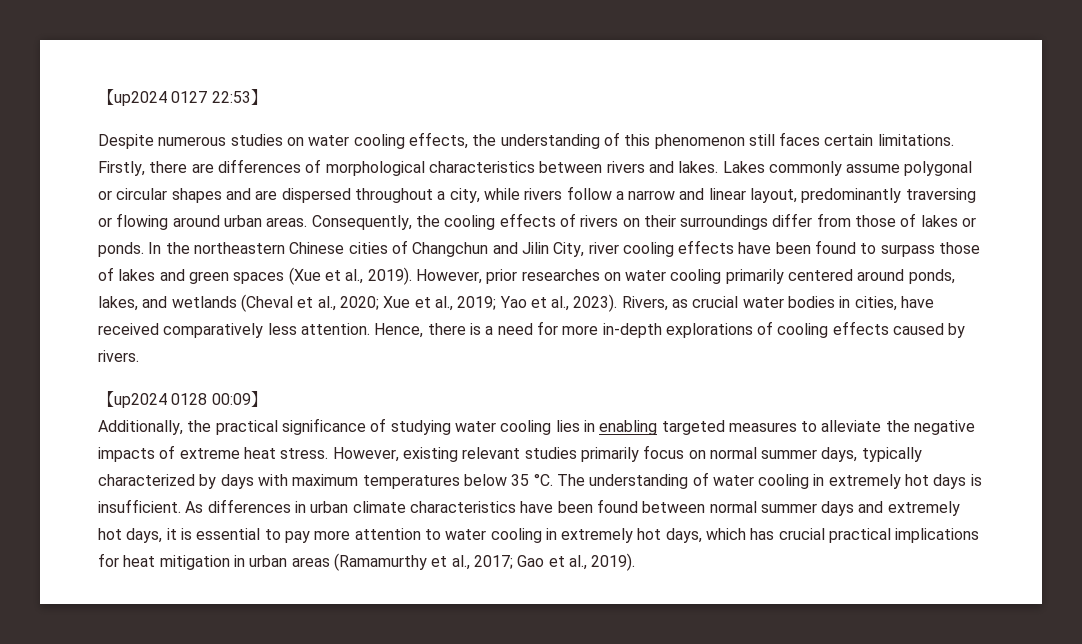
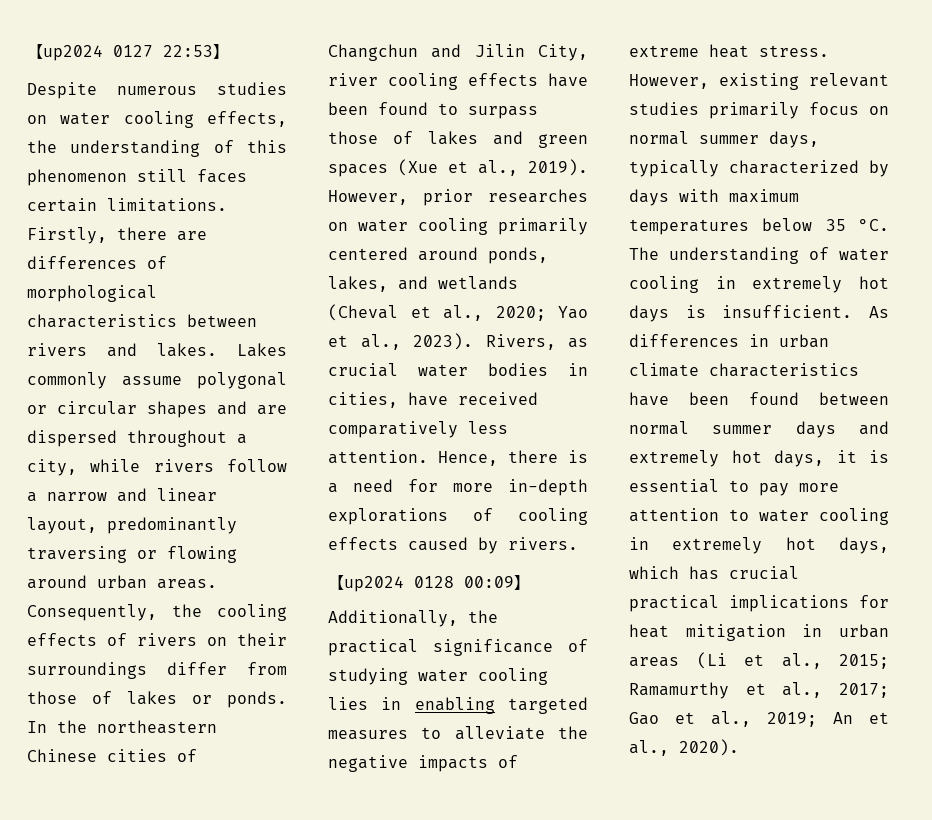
[383,296,497,311] Xue et al., 2019; -> (546, 313) none
[333,553,427,571] (Ramamurthy -> [696,652,889,669] [629,682,729,699] (Li et al., 2015; Ramamurthy
[591,553,636,571] 2019). -> [767,712,889,727] [629,739,739,756] 2019; An et al., 2020).

